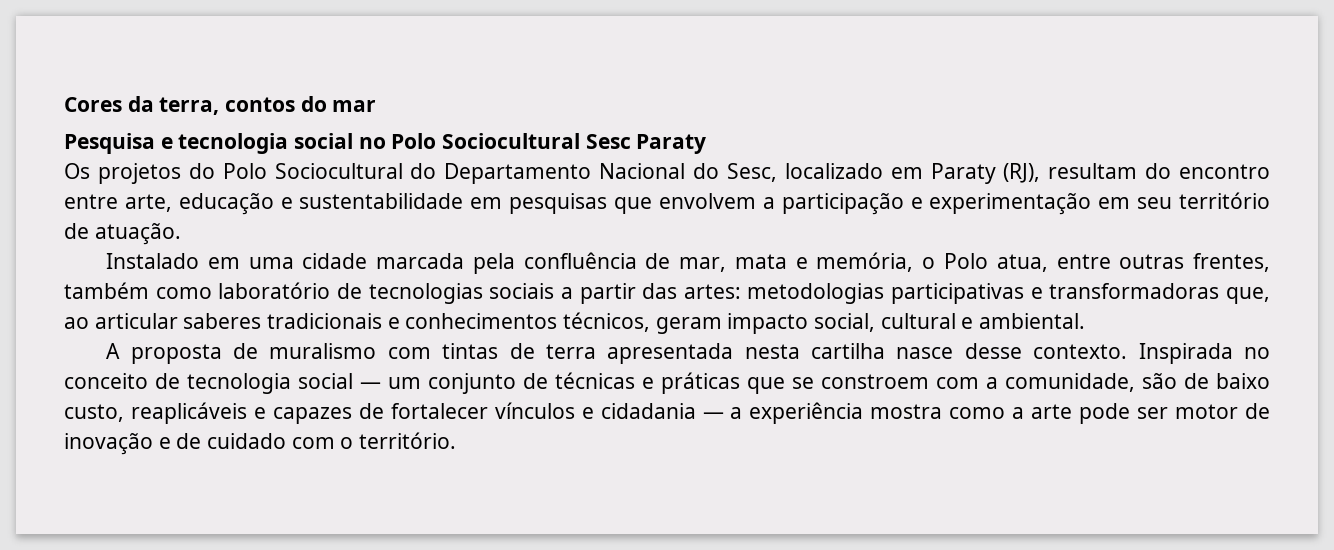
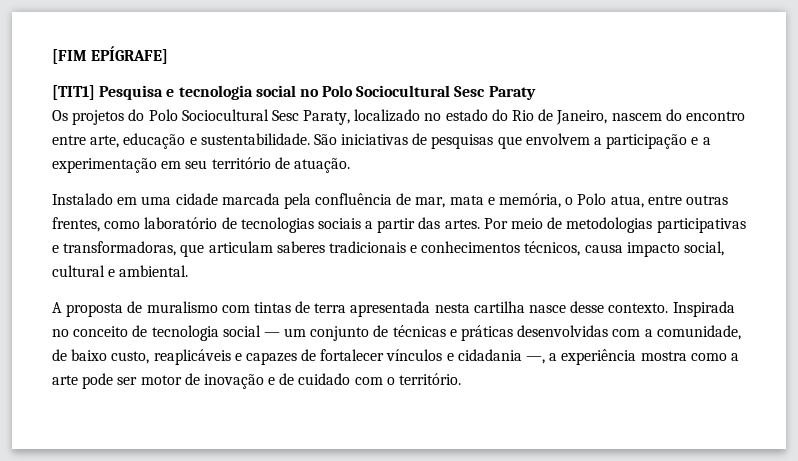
[64,96,377,115] Cores da terra, contos do mar // -> [52,46,169,64] [52,85,95,100] [FIM EPÍGRAFE] // [TIT1]
[410,163,1138,184] do Departamento Nacional do Sesc, localizado em Paraty (RJ), resultam -> [271,109,662,125] Sesc Paraty, localizado no estado do Rio de Janeiro, nascem
[299,193,503,209] sustentabilidade em -> [200,133,428,145] sustentabilidade. São iniciativas de
(923, 203) none -> [702,137,711,145] a
[64,282,149,299] também -> (100, 224) none
[683,283,1270,304] [64,313,178,329] artes: metodologias participativas e transformadoras que, ao articular -> [444,217,746,233] [52,241,273,257] artes. Por meio de metodologias participativas e transformadoras, que articulam
[655,317,722,334] geram -> [584,244,623,253] causa
[747,374,929,394] que se constroem -> [517,325,609,337] desenvolvidas
[1142,373,1177,389] são -> (741, 332) none
[702,412,724,419] — -> [526,356,546,364] —,

